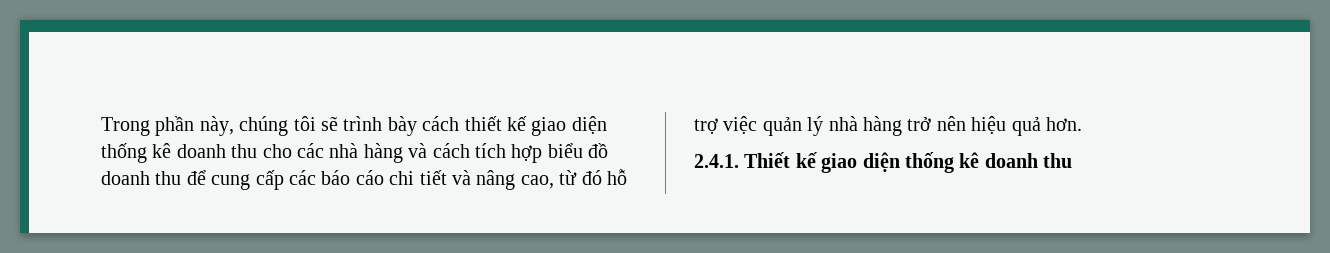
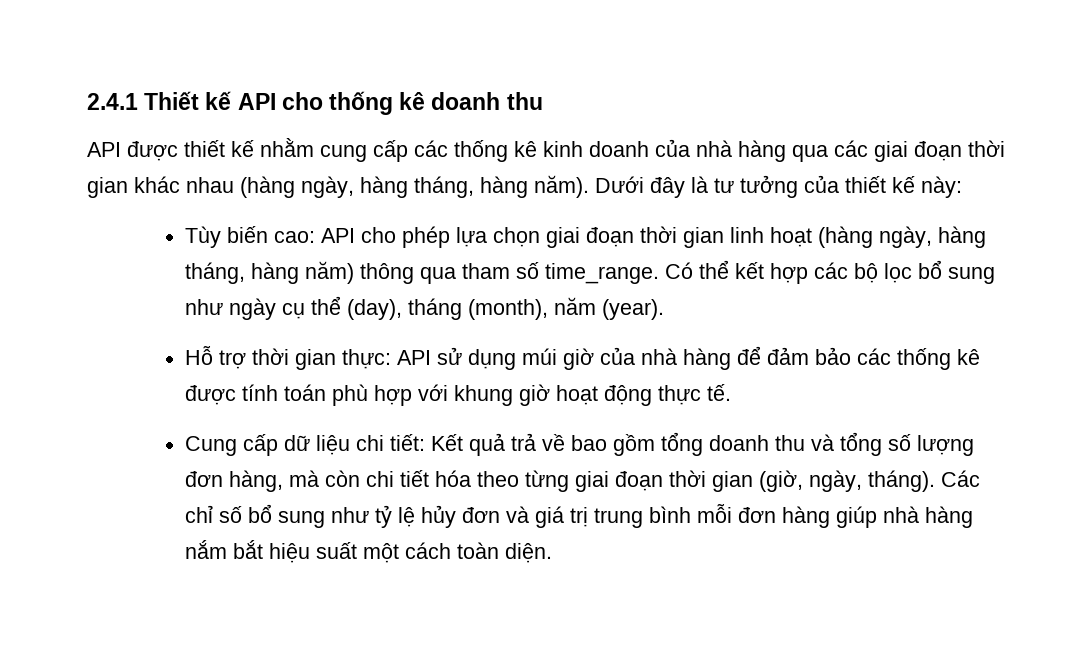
[101,116,607,136] [101,143,609,163] [101,169,627,190] [694,116,1082,136] [694,152,1073,173] Trong phần này, chúng tôi sẽ trình bày cách thiết kế giao diện thống kê doanh thu cho các nhà hàng và cách tích hợp biểu đồ doanh thu để cung cấp các báo cáo chi tiết và nâng cao, từ đó hỗ trợ việc quản lý nhà hàng trở nên hiệu quả hơn. // 2.4.1. Thiết kế giao diện thống kê doanh thu -> [87,91,543,115] [87,138,1005,162] [87,175,962,198] [185,226,987,248] [185,260,996,284] [185,296,665,320] [185,346,981,370] [185,384,732,406] [185,432,975,456] [185,470,981,492] [185,504,974,528] [185,540,553,563] 2.4.1 Thiết kế API cho thống kê doanh thu // API được thiết kế nhằm cung cấp các thống kê kinh doanh của nhà hàng qua các giai đoạn thời gian khác nhau (hàng ngày, hàng tháng, hàng năm). Dưới đây là tư tưởng của thiết kế này: // Tùy biến cao: API cho phép lựa chọn giai đoạn thời gian linh hoạt (hàng ngày, hàng tháng, hàng năm) thông qua tham số time_range. Có thể kết hợp các bộ lọc bổ sung như ngày cụ thể (day), tháng (month), năm (year). // Hỗ trợ thời gian thực: API sử dụng múi giờ của nhà hàng để đảm bảo các thống kê được tính toán phù hợp với khung giờ hoạt động thực tế. // Cung cấp dữ liệu chi tiết: Kết quả trả về bao gồm tổng doanh thu và tổng số lượng đơn hàng, mà còn chi tiết hóa theo từng giai đoạn thời gian (giờ, ngày, tháng). Các chỉ số bổ sung như tỷ lệ hủy đơn và giá trị trung bình mỗi đơn hàng giúp nhà hàng nắm bắt hiệu suất một cách toàn diện.

